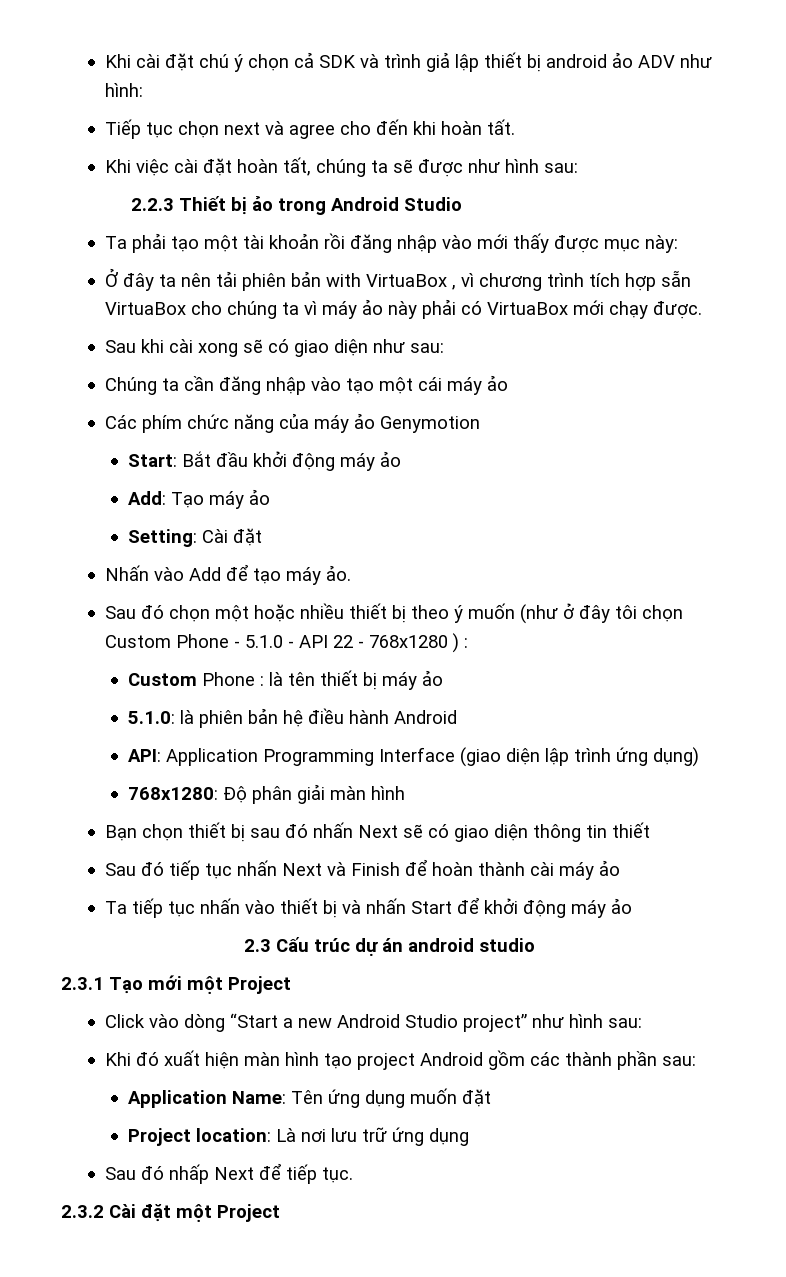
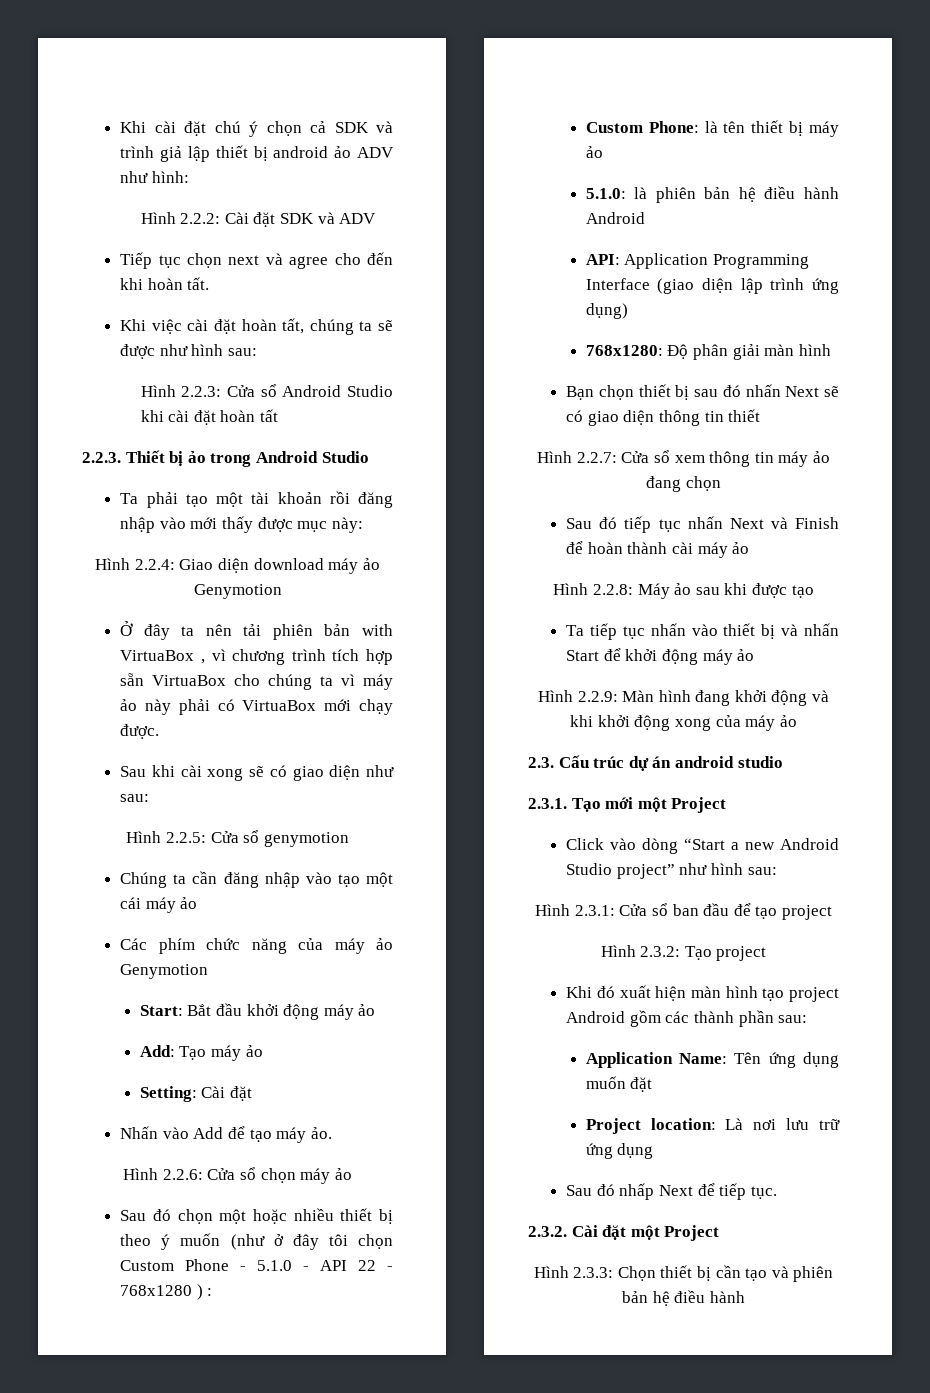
(143, 90) none -> [140,212,377,227] // Hình 2.2.2: Cài đặt SDK và ADV
[130,198,174,211] 2.2.3 -> [140,384,393,397] [140,409,279,425] [82,452,121,463] Hình 2.2.3: Cửa sổ Android Studio khi cài đặt hoàn tất // 2.2.3.
(678, 244) none -> [95,558,380,574] [193,584,282,599] // Hình 2.2.4: Giao diện download máy ảo Genymotion
(444, 348) none -> [126,830,349,847] // Hình 2.2.5: Cửa sổ genymotion
(351, 573) none -> [123,1167,352,1184] // Hình 2.2.6: Cửa sổ chọn máy ảo
[201,672,264,686] Phone : -> [648,121,699,133] Phone:
(650, 830) none -> [537,450,830,467] [646,476,721,492] // Hình 2.2.7: Cửa sổ xem thông tin máy ảo đang chọn
(620, 868) none -> [553,583,814,599] // Hình 2.2.8: Máy ảo sau khi được tạo
[243,939,271,952] 2.3 -> [537,690,830,706] [570,715,797,731] [528,757,554,768] Hình 2.2.9: Màn hình đang khởi động và khi khởi động xong của máy ảo // 2.3.
[61,977,104,990] 2.3.1 -> [528,798,567,809] 2.3.1.
(642, 1023) none -> [535,903,832,920] [600,945,767,961] // Hình 2.3.1: Cửa sổ ban đầu để tạo project // Hình 2.3.2: Tạo project
[61,1205,104,1218] 2.3.2 -> [528,1226,567,1237] 2.3.2.
(280, 1213) none -> [533,1265,834,1282] [622,1290,745,1306] // Hình 2.3.3: Chọn thiết bị cần tạo và phiên bản hệ điều hành

